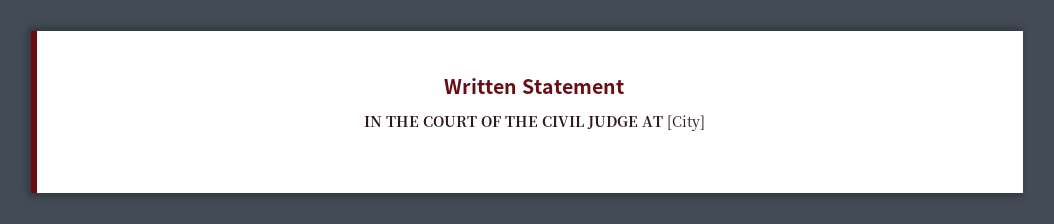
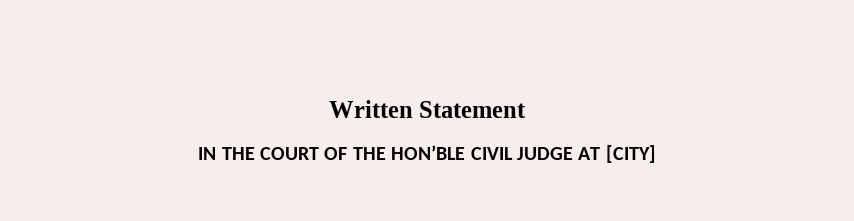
(538, 121) none -> [391,145,466,160] HON’BLE
[666,115,705,131] [City] -> [605,145,656,163] [CITY]

